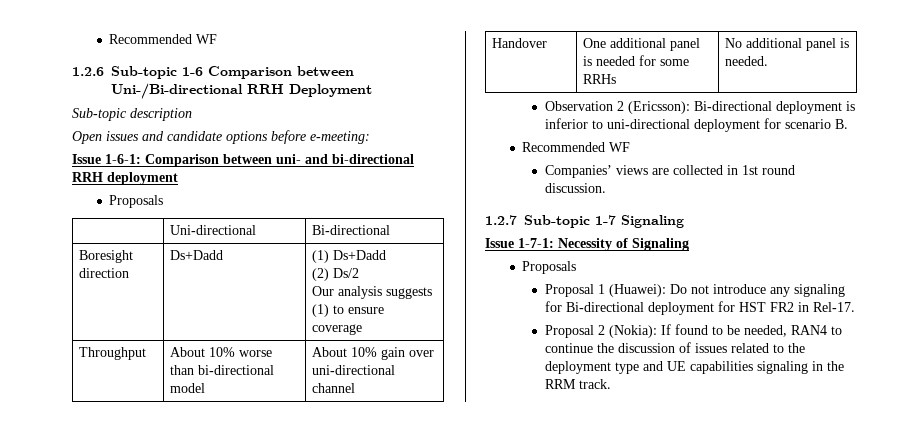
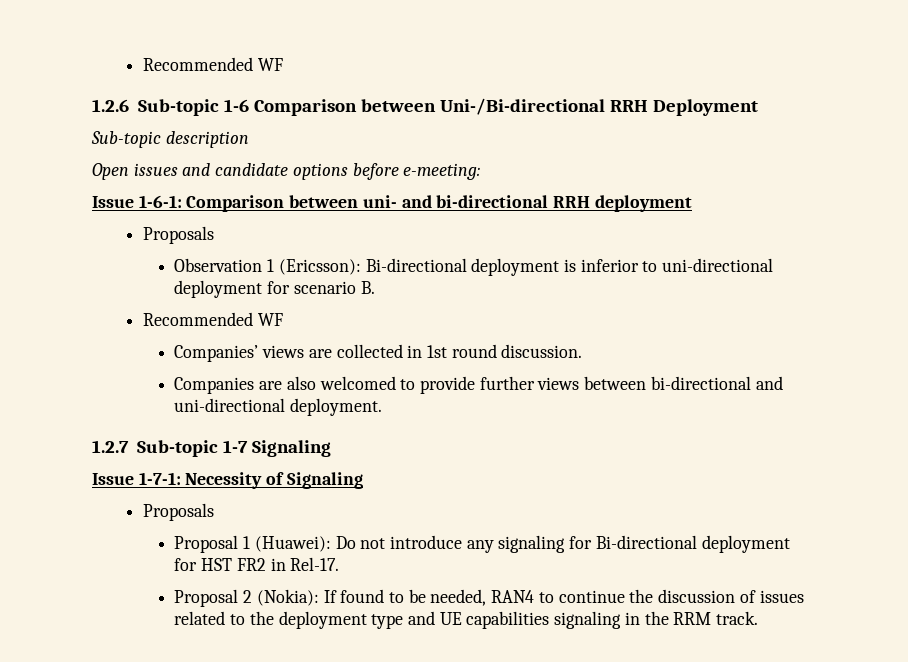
[170,225,257,235] [312,225,391,235] [79,250,134,263] [79,268,130,278] [170,250,224,260] [312,250,387,263] [312,268,360,281] [312,286,433,299] [312,304,385,317] [312,324,363,335] [79,347,147,360] [170,347,273,357] [170,365,275,375] [170,383,206,393] [312,347,435,360] [312,365,396,375] [312,383,356,393] [492,38,548,48] [583,38,701,51] [583,55,690,66] [583,74,617,84] [725,38,850,51] [725,56,769,66] // | Uni-directional | Bi-directional // Boresight direction | Ds+Dadd | (1) Ds+Dadd // (2) Ds/2 // Our analysis suggests (1) to ensure coverage // Throughput | About 10% worse than bi-directional model | About 10% gain over uni-directional channel // Handover | One additional panel is needed for some RRHs | No additional panel is needed. -> (214, 235) none
[616,101,624,111] 2 -> [267,259,275,272] 1
(606, 188) none -> [174,376,783,394] [174,398,383,416] // Companies are also welcomed to provide further views between bi-directional and uni-directional deployment.

